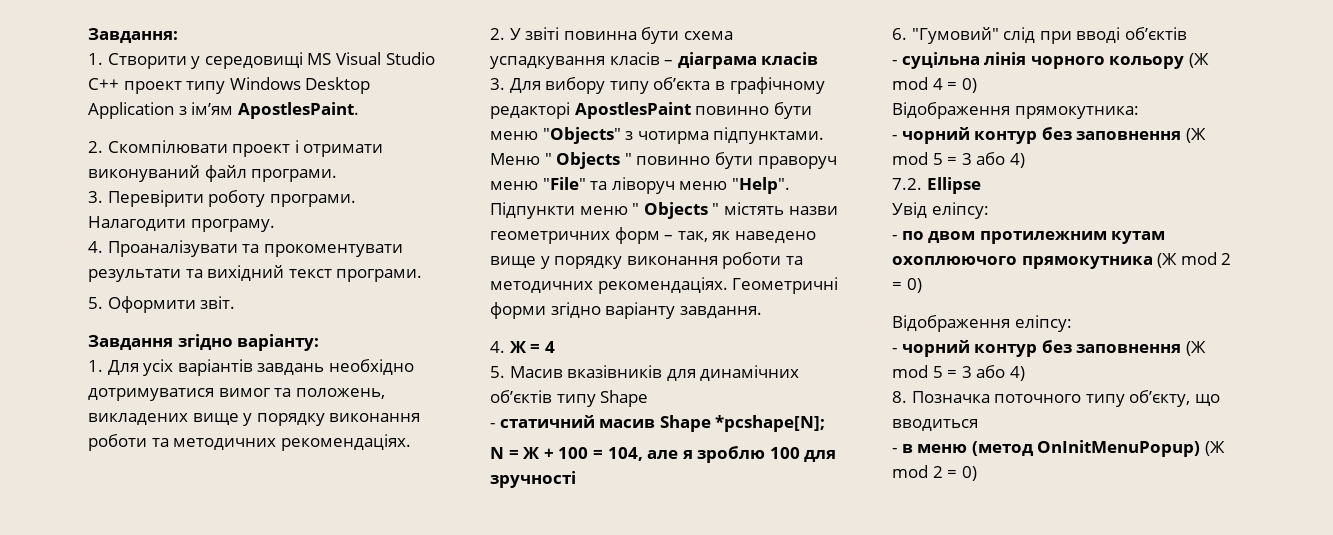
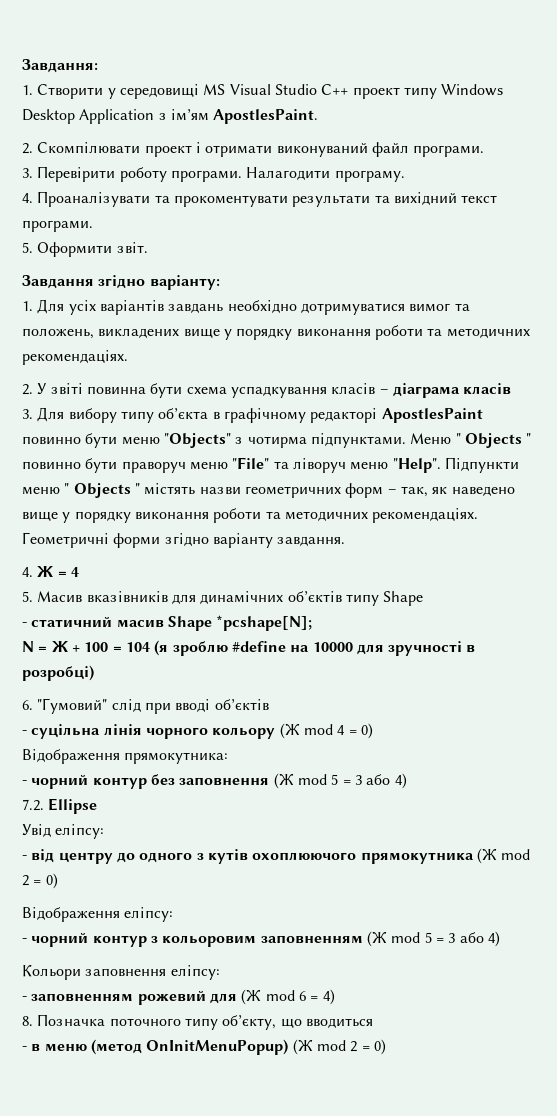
[607,446,800,463] 104, але я зроблю 100 -> [125,640,353,656] 104 (я зроблю #define на 10000
(576, 479) none -> [466,644,476,653] [22,665,94,681] в розробці)
[901,231,1166,244] по двом протилежним кутам -> [31,849,248,864] від центру до одного з кутів
[1041,340,1206,356] [892,365,1025,381] без заповнення (Ж mod 5 = 3 або 4) -> [150,931,500,947] [22,965,220,980] [22,989,335,1005] з кольоровим заповненням (Ж mod 5 = 3 або 4) // Кольори заповнення еліпсу: // - заповненням рожевий для (Ж mod 6 = 4)

